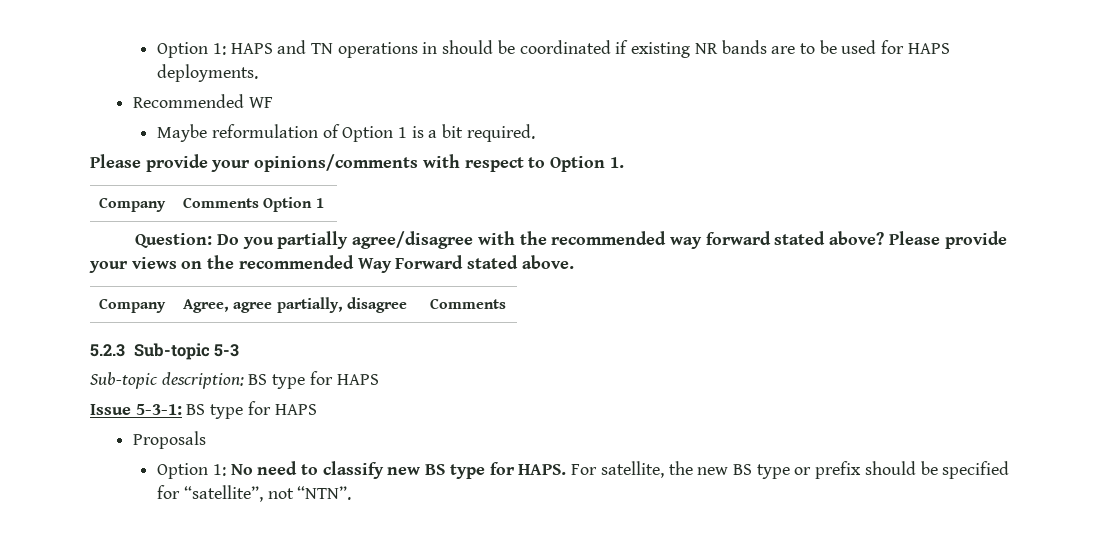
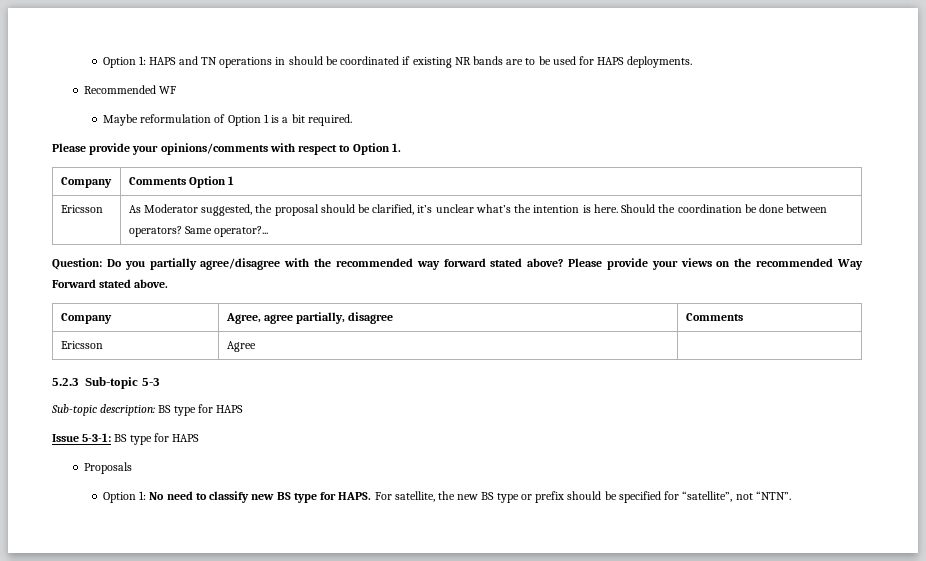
(324, 203) none -> [60,205,103,213] [128,204,828,216] [128,226,269,237] // Ericsson | As Moderator suggested, the proposal should be clarified, it’s unclear what’s the intention is here. Should the coordination be done between operators? Same operator?...
(506, 303) none -> [60,341,103,349] [226,341,256,352] // Ericsson | Agree |

